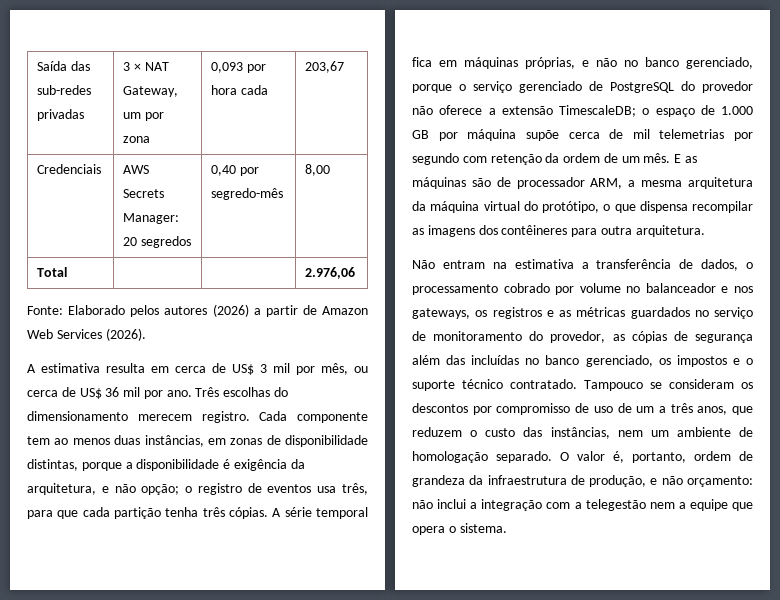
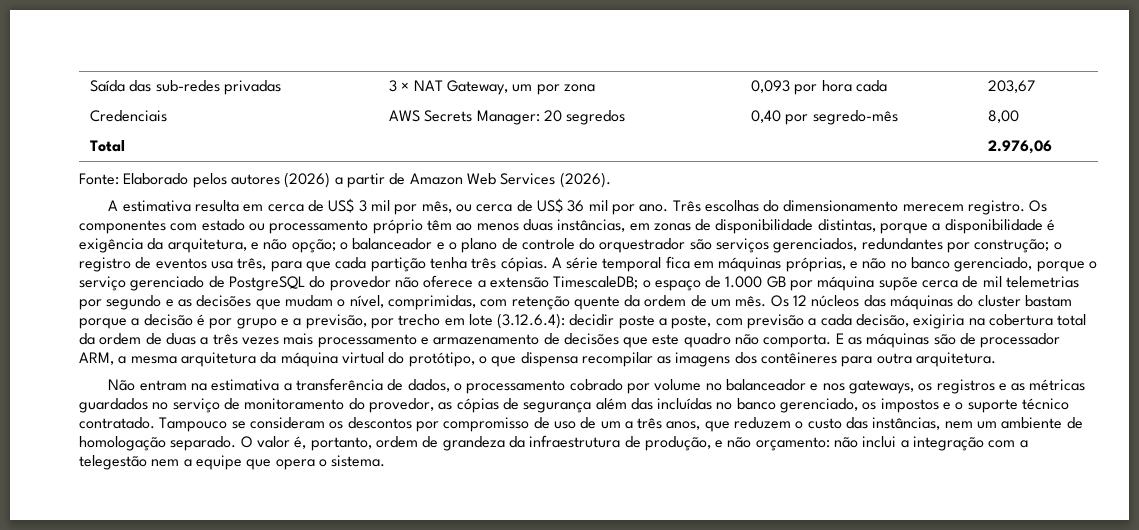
[259,411,368,423] [27,436,50,445] Cada componente tem -> [1029,200,1048,212] [79,219,452,234] Os componentes com estado ou processamento próprio têm
(193, 489) none -> [352,238,1062,253] balanceador e o plano de controle do orquestrador são serviços gerenciados, redundantes por construção; o
(459, 159) none -> [165,295,476,310] e as decisões que mudam o nível, comprimidas,
(542, 159) none -> [573,296,620,310] quente
(671, 158) none -> [770,295,1073,310] [79,313,1087,329] [79,333,832,348] Os 12 núcleos das máquinas do cluster bastam porque a decisão é por grupo e a previsão, por trecho em lote (3.12.6.4): decidir poste a poste, com previsão a cada decisão, exigiria na cobertura total da ordem de duas a três vezes mais processamento e armazenamento de decisões que este quadro não comporta.

